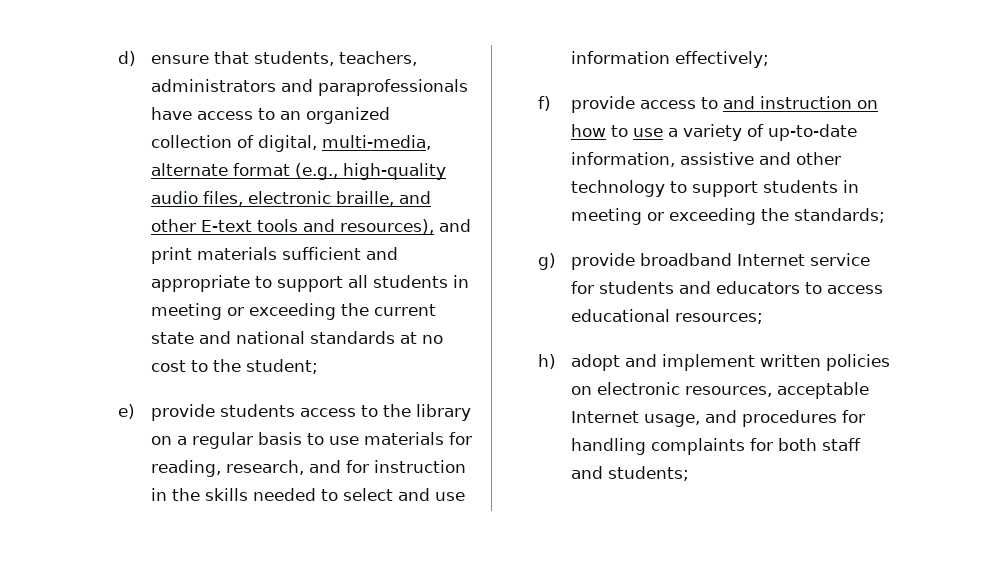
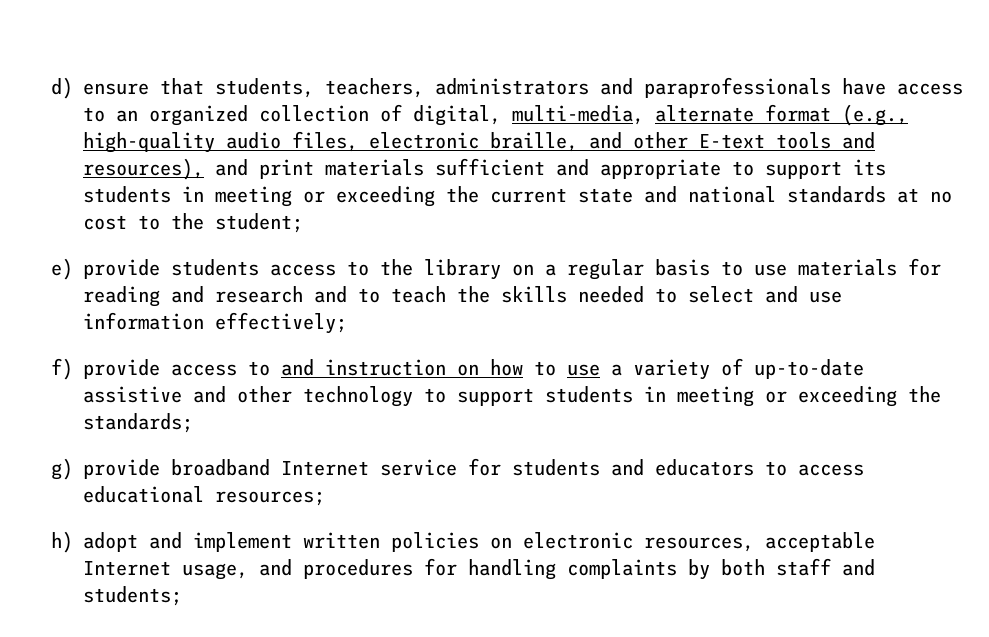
[347,275,368,288] all -> [853,159,887,176] its
[150,460,466,477] [150,488,167,501] reading, research, and for instruction in -> [83,286,447,307] reading and research and to teach
[570,152,675,167] information, -> (865, 369) none
[749,438,773,451] for -> [688,559,711,580] by

